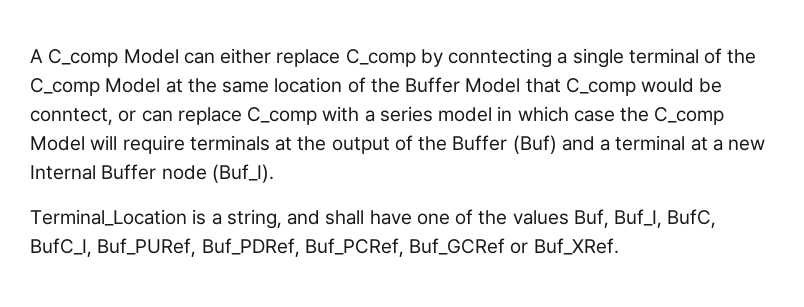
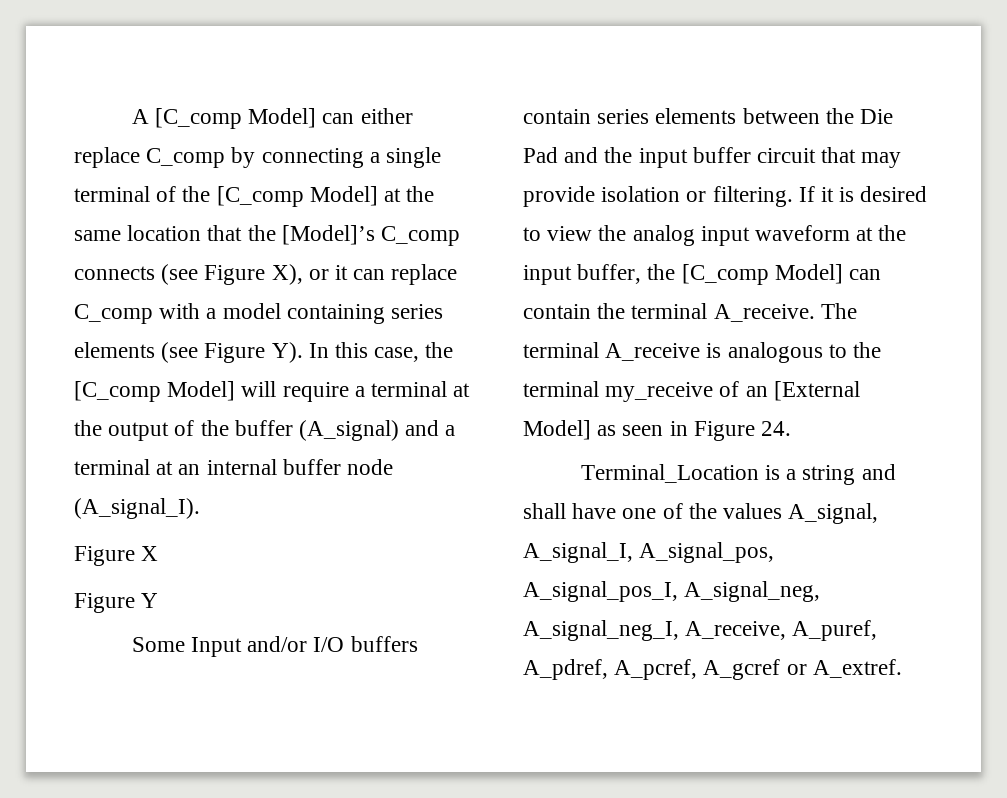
[48,49,179,67] C_comp Model -> [154,108,317,129] [C_comp Model]
[448,48,553,68] conntecting -> [261,148,364,168] connecting
[30,78,161,96] C_comp Model -> [216,186,378,207] [C_comp Model]
[347,77,723,96] [30,108,137,125] of the Buffer Model that C_comp would be conntect, or -> [207,225,461,246] [74,264,349,285] that the [Model]’s C_comp connects (see Figure X), or it
[379,106,725,125] [30,135,270,154] series model in which case the C_comp Model will require terminals -> [222,303,444,324] [74,342,454,363] [74,381,448,402] model containing series elements (see Figure Y). In this case, the [C_comp Model] will require a terminal
[452,135,557,154] Buffer (Buf) -> [234,420,400,441] buffer (A_signal)
[712,139,766,151] [30,164,274,183] a new Internal Buffer node (Buf_I). -> [178,459,394,475] [74,498,200,519] [74,546,159,566] [74,593,159,613] [131,636,418,657] [523,108,894,124] [523,147,902,168] [523,186,928,207] [523,225,907,246] [523,264,882,285] [523,303,857,322] [523,342,882,363] [523,381,860,402] [523,420,792,441] an internal buffer node (A_signal_I). // Figure X // Figure Y // Some Input and/or I/O buffers contain series elements between the Die Pad and the input buffer circuit that may provide isolation or filtering. If it is desired to view the analog input waveform at the input buffer, the [C_comp Model] can contain the terminal A_receive. The terminal A_receive is analogous to the terminal my_receive of an [External Model] as seen in Figure 24.
[226,209,282,229] string, -> [802,465,856,485] string
[573,209,717,228] [30,238,619,257] Buf, Buf_I, BufC, BufC_I, Buf_PURef, Buf_PDRef, Buf_PCRef, Buf_GCRef or Buf_XRef. -> [788,503,879,524] [523,542,775,563] [523,581,821,602] [523,620,878,641] [523,659,902,680] A_signal, A_signal_I, A_signal_pos, A_signal_pos_I, A_signal_neg, A_signal_neg_I, A_receive, A_puref, A_pdref, A_pcref, A_gcref or A_extref.

